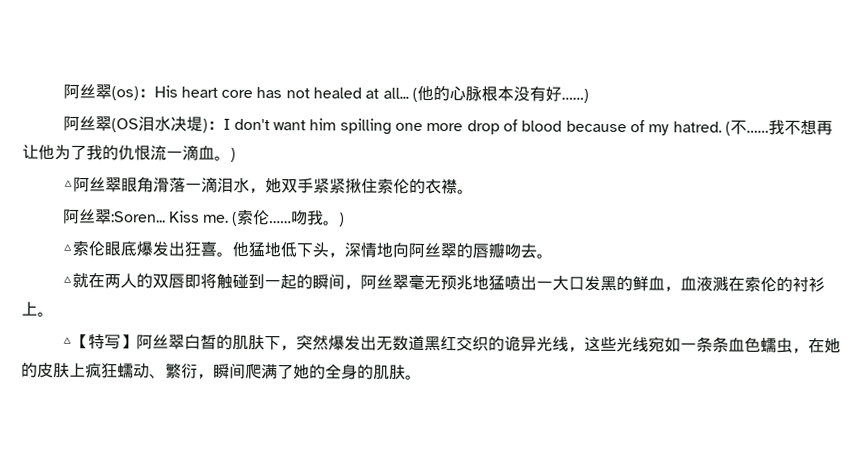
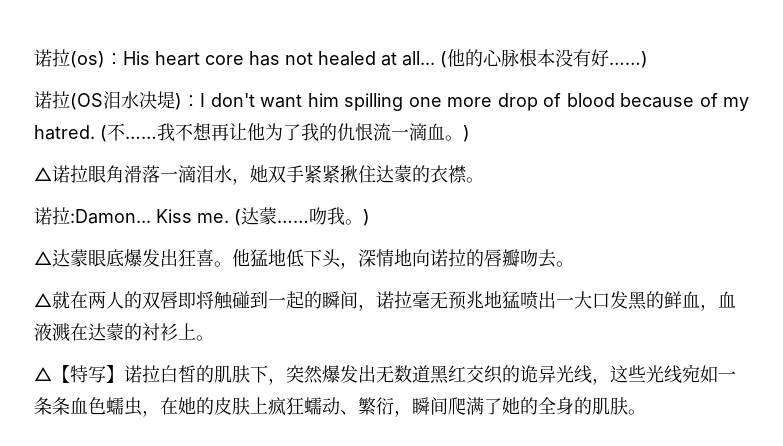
[62,83,112,100] 阿丝翠 -> [34,49,70,67] 诺拉
[62,115,112,132] 阿丝翠 -> [34,91,70,109] 诺拉
[72,176,122,193] 阿丝翠 -> [52,165,88,183] 诺拉
[376,178,410,194] 索伦 -> [376,165,412,183] 达蒙
[62,208,166,225] 阿丝翠:Soren... -> [34,207,151,225] 诺拉:Damon...
[237,209,271,226] 索伦 -> [241,207,277,225] 达蒙
[71,240,105,257] 索伦 -> [52,249,88,267] 达蒙
[407,242,457,259] 阿丝翠 -> [430,249,466,267] 诺拉
[359,274,409,290] 阿丝翠 -> [376,291,412,309] 诺拉
[743,276,777,292] 索伦 -> [88,323,124,341] 达蒙
[135,334,185,350] 阿丝翠 -> [124,365,160,383] 诺拉

